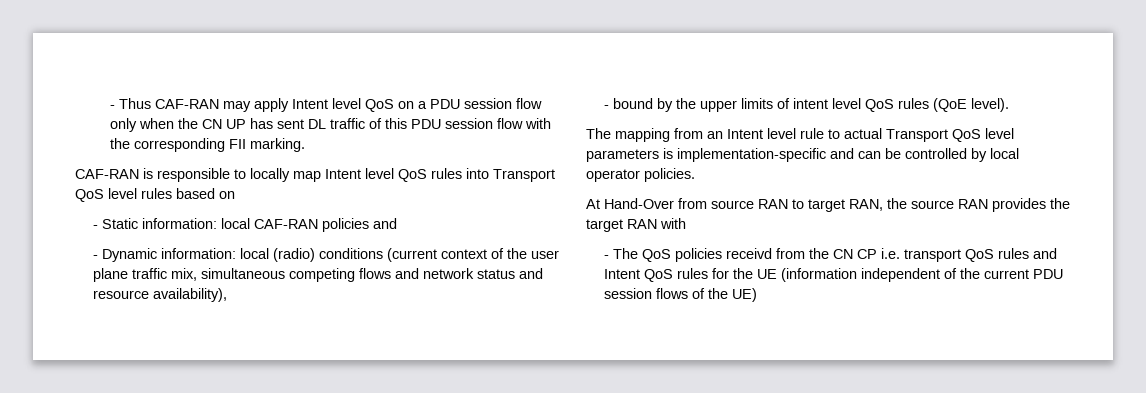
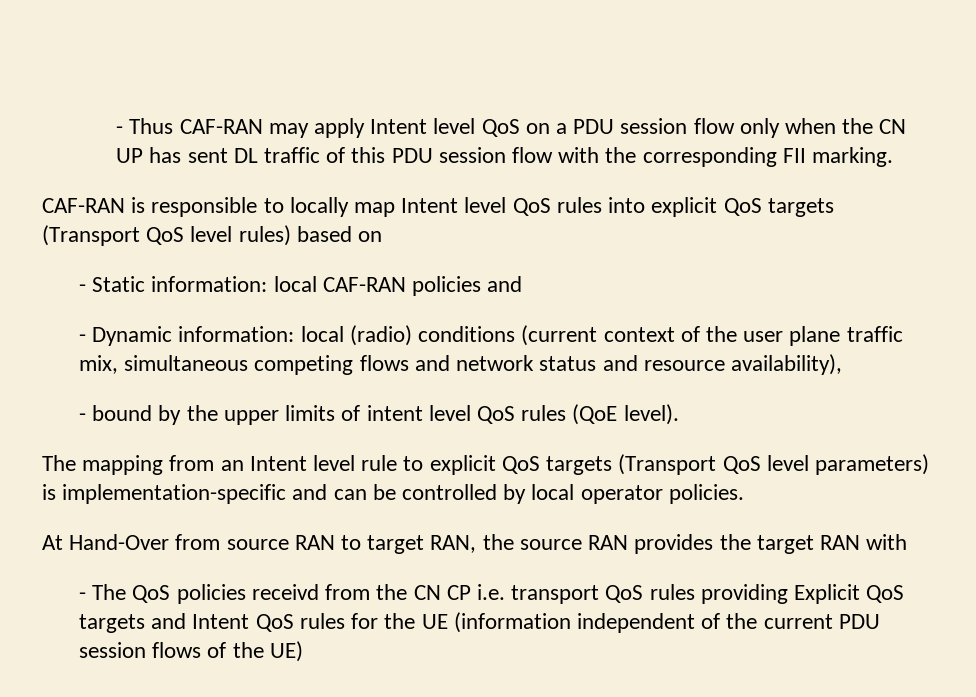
[493,169,555,182] [75,188,172,202] Transport QoS level rules -> [651,197,834,217] [42,225,291,246] explicit QoS targets (Transport QoS level rules)
[844,128,1014,142] [586,149,659,162] actual Transport QoS level parameters -> [429,454,929,475] explicit QoS targets (Transport QoS level parameters)
(1029, 253) none -> [700,584,905,604] [79,614,146,633] providing Explicit QoS targets

